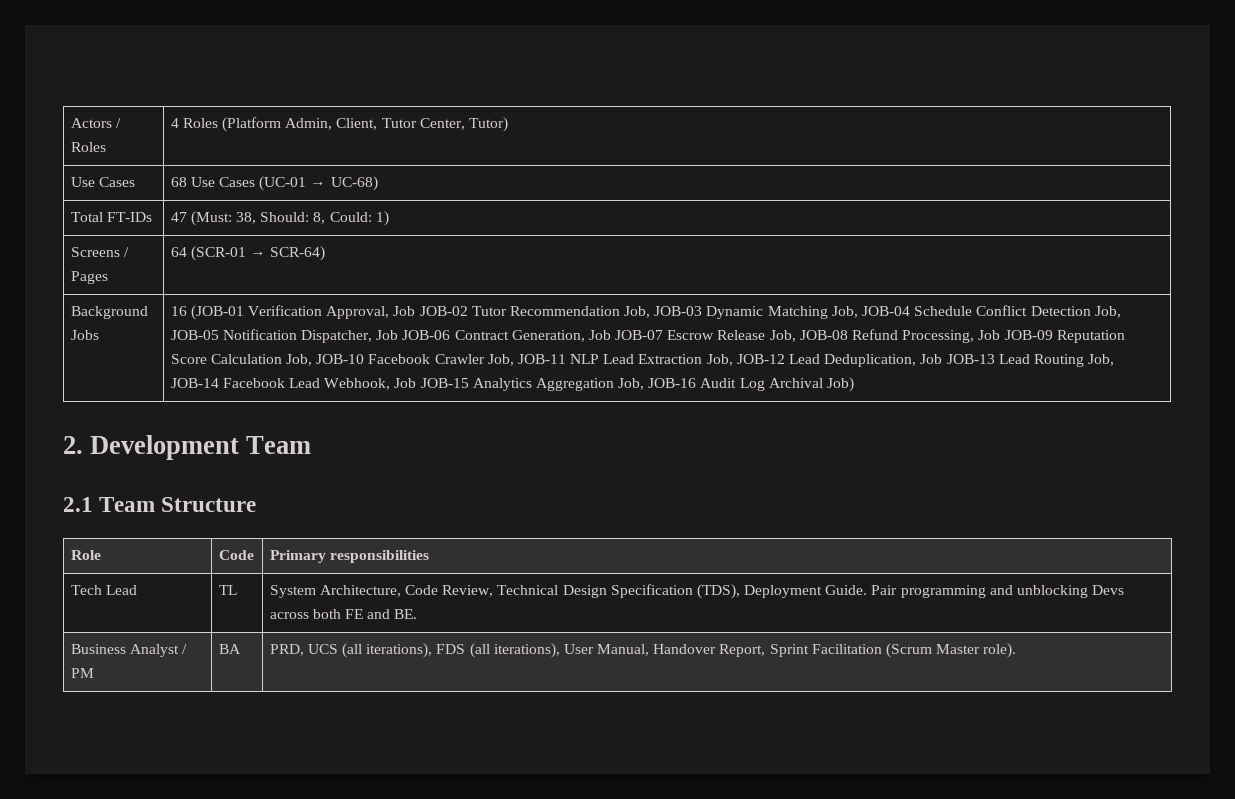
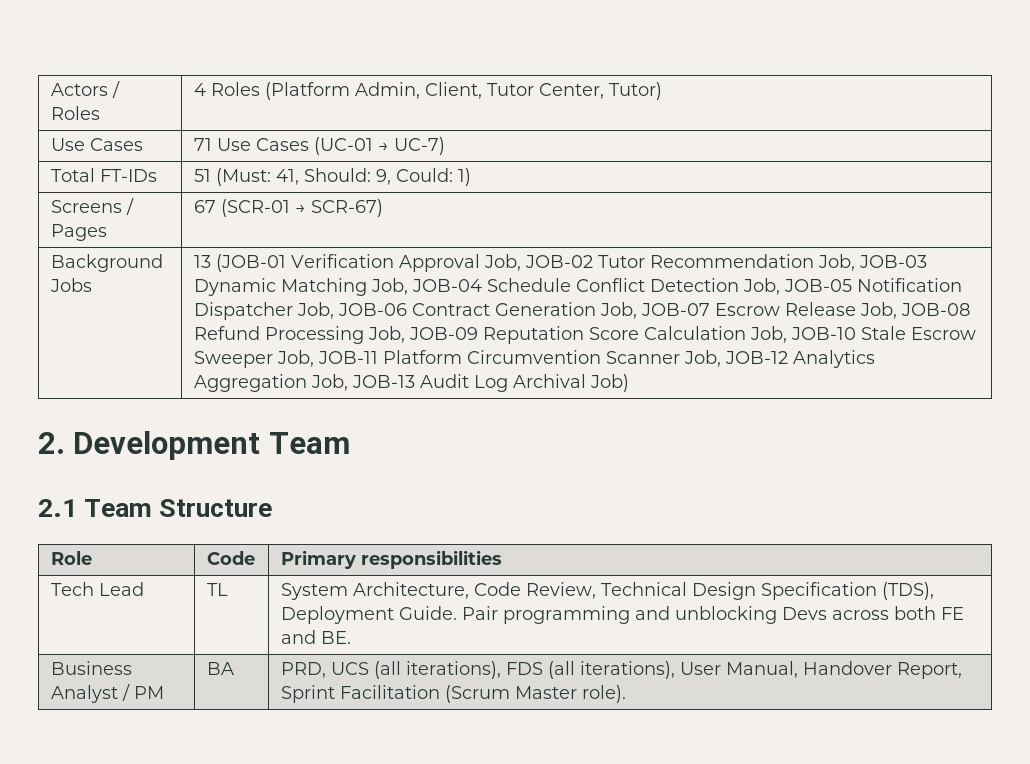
[170,177,187,187] 68 -> [193,138,212,151] 71
[330,176,378,191] UC-68) -> [393,137,445,155] UC-7)
[170,211,326,226] 47 (Must: 38, Should: 8, -> [193,168,391,186] 51 (Must: 41, Should: 9,
[170,247,187,257] 64 -> [193,200,216,213] 67
[270,246,326,261] SCR-64) -> [310,199,383,217] SCR-67)
[170,306,187,316] 16 -> [193,255,211,268] 13
[326,306,416,319] Approval, Job -> [398,254,521,272] Approval Job,
[300,330,611,343] Dispatcher, Job JOB-06 Contract Generation, Job -> [193,302,637,320] Dispatcher Job, JOB-06 Contract Generation Job,
[902,330,1001,343] Processing, Job -> [264,326,405,344] Processing Job,
[368,354,1115,367] [170,378,469,390] Facebook Crawler Job, JOB-11 NLP Lead Extraction Job, JOB-12 Lead Deduplication, Job JOB-13 Lead Routing Job, JOB-14 Facebook Lead Webhook, Job JOB-15 -> [860,326,976,340] [193,350,788,368] Stale Escrow Sweeper Job, JOB-11 Platform Circumvention Scanner Job, JOB-12
[648,378,697,388] JOB-16 -> [351,375,415,388] JOB-13

